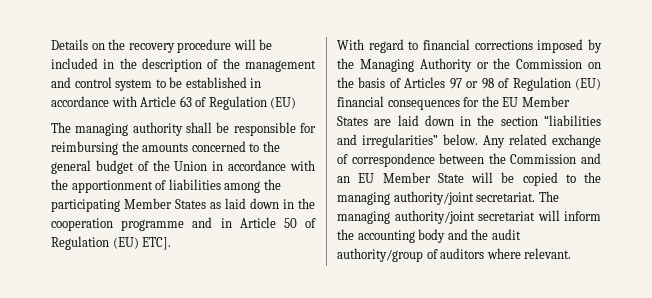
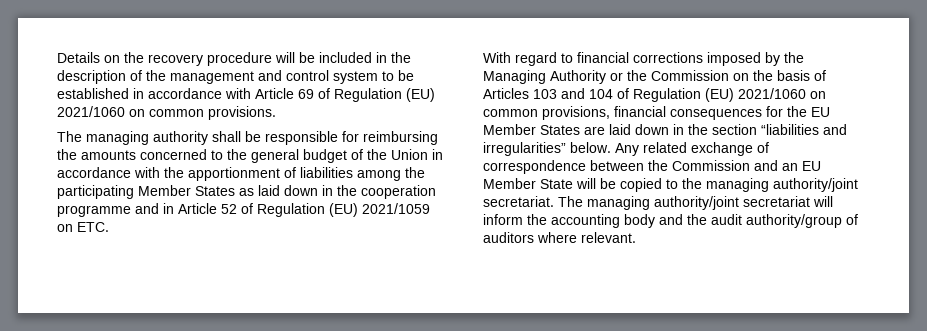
[179,96,297,110] 63 of Regulation (EU) -> [298,88,435,102] [57,106,276,120] 69 of Regulation (EU) 2021/1060 on common provisions.
[283,218,316,228] [51,236,172,250] 50 of Regulation (EU) ETC]. -> [221,203,430,217] [57,222,109,232] 52 of Regulation (EU) 2021/1059 on ETC.
[449,77,601,91] 97 or 98 of Regulation (EU) -> [533,88,826,102] [483,106,610,120] 103 and 104 of Regulation (EU) 2021/1060 on common provisions,

